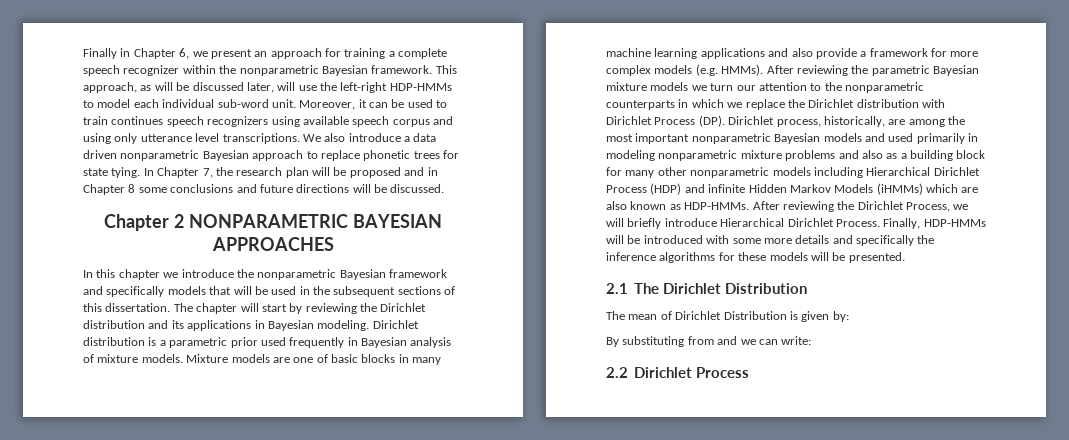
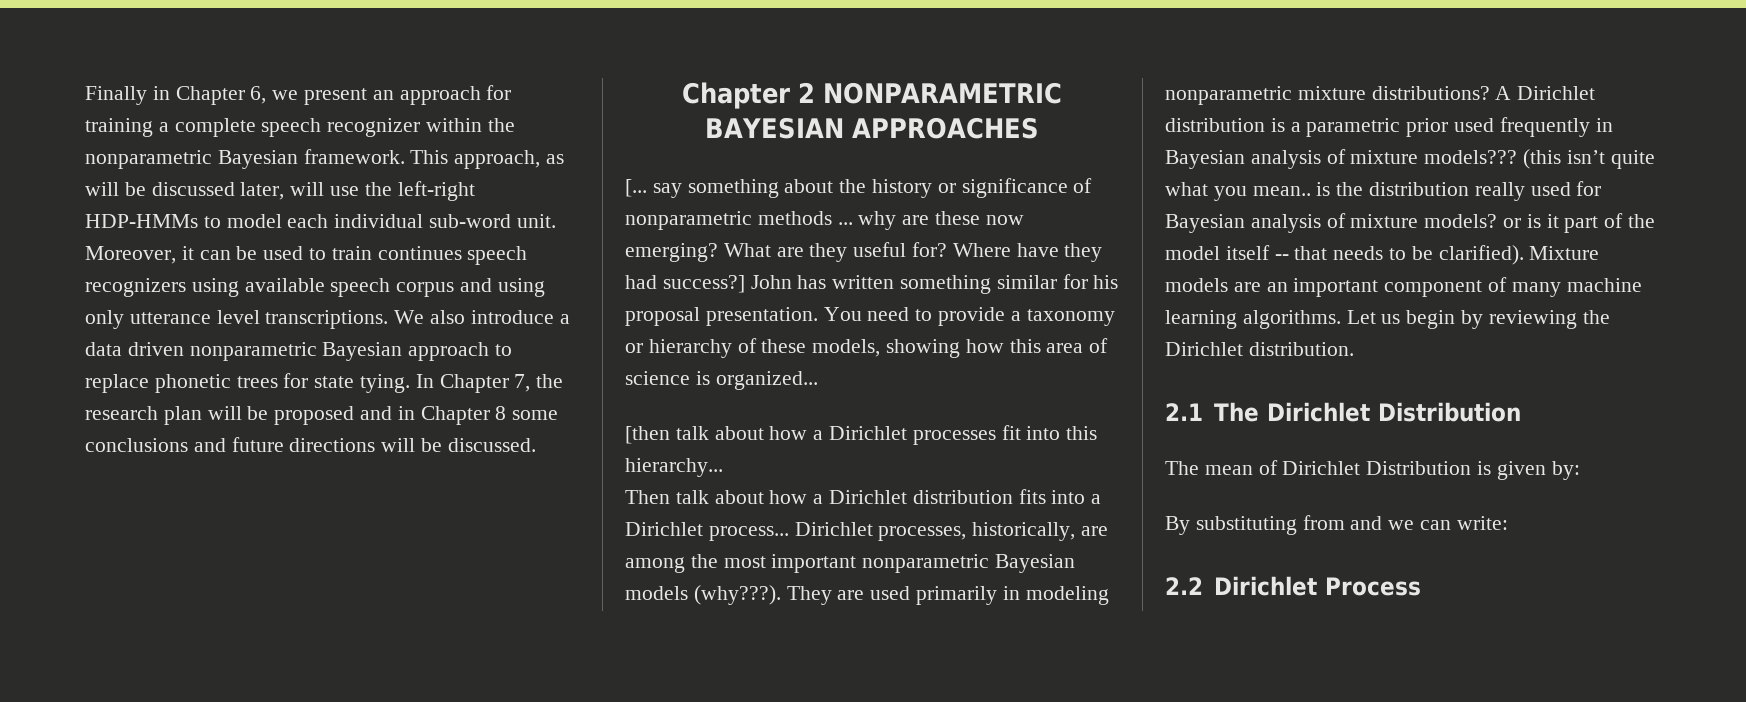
[83,269,447,280] [83,286,456,297] [83,303,427,314] [83,320,370,331] In this chapter we introduce the nonparametric Bayesian framework and specifically models that will be used in the subsequent sections of this dissertation. The chapter will start by reviewing the Dirichlet distribution and its applications in Bayesian modeling. -> [625,178,1093,198] [625,211,1024,230] [625,242,1103,262] [625,274,1119,294] [625,307,1115,326] [625,338,1109,358] [625,371,818,390] [625,425,1098,445] [625,458,723,477] [625,489,1102,504] [625,522,1109,541] [625,554,1076,573] [625,585,1109,605] [1165,86,1512,105] [... say something about the history or significance of nonparametric methods ... why are these now emerging? What are they useful for? Where have they had success?] John has written something similar for his proposal presentation. You need to provide a taxonomy or hierarchy of these models, showing how this area of science is organized... // [then talk about how a Dirichlet processes fit into this hierarchy... // Then talk about how a Dirichlet distribution fits into a Dirichlet process... Dirichlet processes, historically, are among the most important nonparametric Bayesian models (why???). They are used primarily in modeling nonparametric mixture distributions? A
[141,354,442,365] [606,48,979,59] [606,64,979,76] [606,82,924,93] [606,99,945,110] [606,115,965,127] [606,133,978,144] [606,150,986,161] [606,167,980,178] [606,183,979,195] [606,201,969,212] [606,218,986,229] [606,235,935,246] [606,252,905,263] models. Mixture models are one of basic blocks in many machine learning applications and also provide a framework for more complex models (e.g. HMMs). After reviewing the parametric Bayesian mixture models we turn our attention to the nonparametric counterparts in which we replace the Dirichlet distribution with Dirichlet Process (DP). Dirichlet process, historically, are among the most important nonparametric Bayesian models and used primarily in modeling nonparametric mixture problems and also as a building block for many other nonparametric models including Hierarchical Dirichlet Process (HDP) and infinite Hidden Markov Models (iHMMs) which are also known as HDP-HMMs. After reviewing the Dirichlet Process, we will briefly introduce Hierarchical Dirichlet Process. Finally, HDP-HMMs will be introduced with some more details and specifically the inference algorithms for these models will be presented. -> [1424,149,1655,169] [1165,181,1602,201] [1165,213,1656,233] [1165,245,1600,265] [1165,277,1642,297] [1165,310,1610,329] [1165,342,1354,356] models??? (this isn’t quite what you mean.. is the distribution really used for Bayesian analysis of mixture models? or is it part of the model itself -- that needs to be clarified). Mixture models are an important component of many machine learning algorithms. Let us begin by reviewing the Dirichlet distribution.

